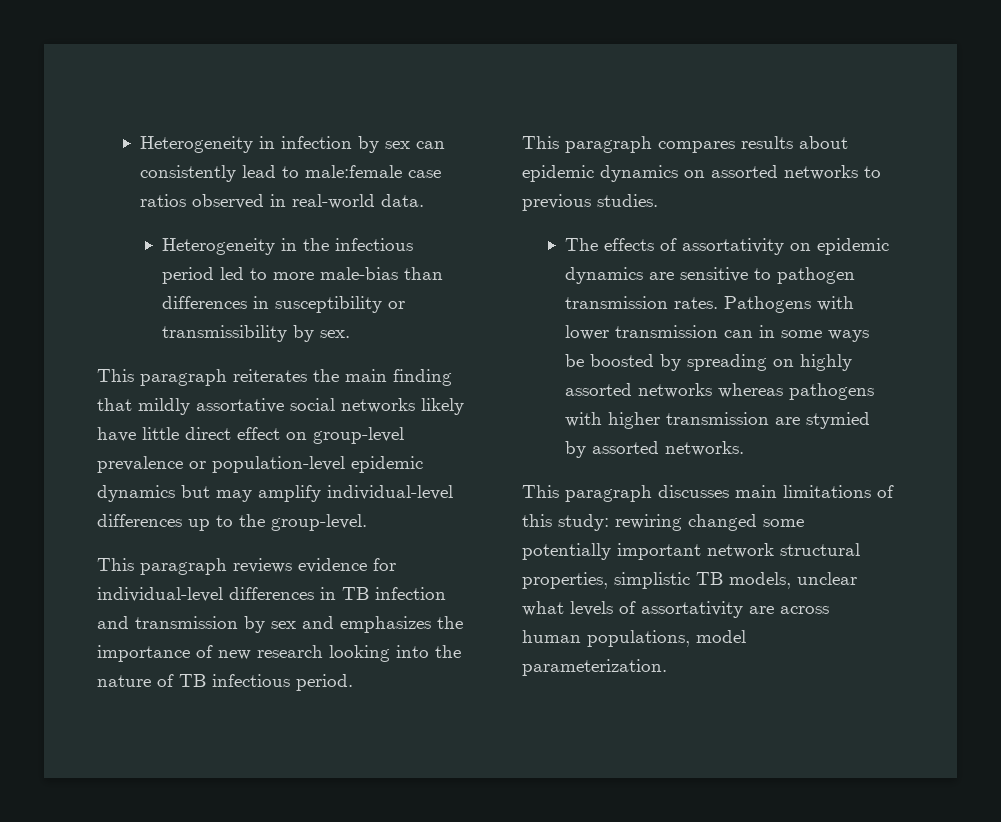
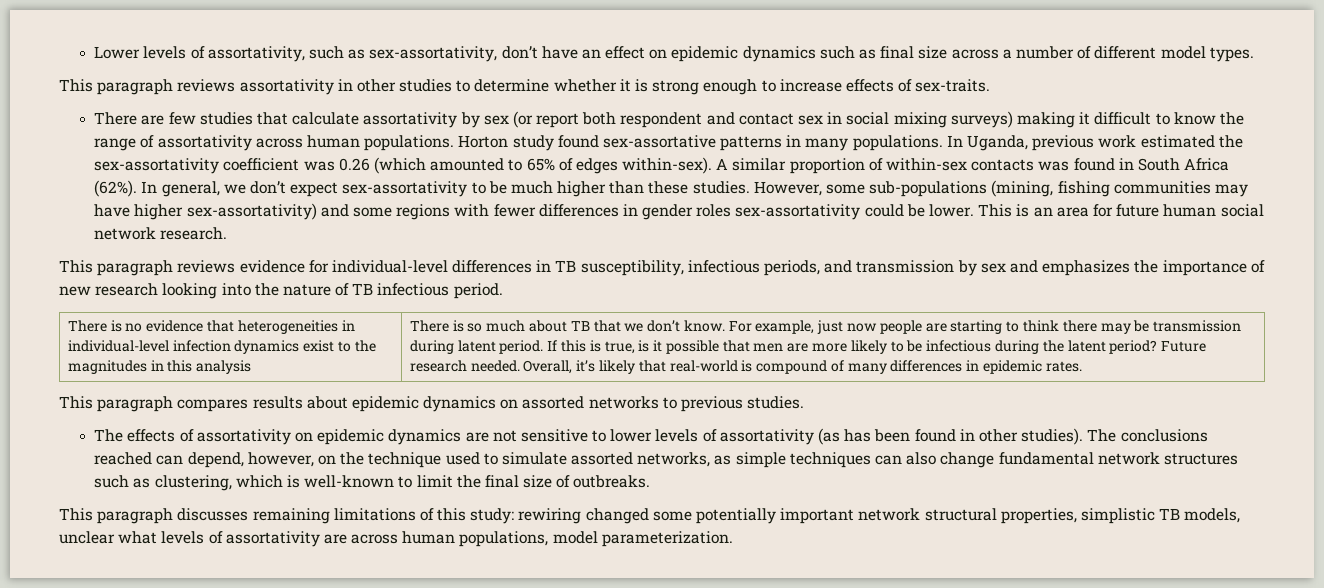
[139,136,445,153] [139,165,441,182] [139,194,424,209] [161,238,413,255] [161,267,443,284] [161,296,405,313] [161,325,350,342] [97,369,452,386] [97,398,464,415] [97,427,404,444] [97,456,423,473] [97,485,453,502] [97,514,367,531] Heterogeneity in infection by sex can consistently lead to male:female case ratios observed in real-world data. // Heterogeneity in the infectious period led to more male-bias than differences in susceptibility or transmissibility by sex. // This paragraph reiterates the main finding that mildly assortative social networks likely have little direct effect on group-level prevalence or population-level epidemic dynamics but may amplify individual-level differences up to the group-level. -> [94,46,1254,62] [59,79,991,95] [94,111,1244,128] [94,135,1243,151] [94,157,1230,174] [94,180,1248,197] [94,203,1264,220] [94,227,228,240] Lower levels of assortativity, such as sex-assortativity, don’t have an effect on epidemic dynamics such as final size across a number of different model types. // This paragraph reviews assortativity in other studies to determine whether it is strong enough to increase effects of sex-traits. // There are few studies that calculate assortativity by sex (or report both respondent and contact sex in social mixing surveys) making it difficult to know the range of assortativity across human populations. Horton study found sex-assortative patterns in many populations. In Uganda, previous work estimated the sex-assortativity coefficient was 0.26 (which amounted to 65% of edges within-sex). A similar proportion of within-sex contacts was found in South Africa (62%). In general, we don’t expect sex-assortativity to be much higher than these studies. However, some sub-populations (mining, fishing communities may have higher sex-assortativity) and some regions with fewer differences in gender roles sex-assortativity could be lower. This is an area for future human social network research.
[375,587,446,600] infection -> [580,260,821,276] susceptibility, infectious periods,
(353, 682) none -> [67,320,355,334] [67,340,376,354] [67,360,252,374] [409,320,1242,334] [409,340,1207,354] [409,360,1082,374] // There is no evidence that heterogeneities in individual-level infection dynamics exist to the magnitudes in this analysis | There is so much about TB that we don’t know. For example, just now people are starting to think there may be transmission during latent period. If this is true, is it possible that men are more likely to be infectious during the latent period? Future research needed. Overall, it’s likely that real-world is compound of many differences in epidemic rates.
(674, 276) none -> [492,430,517,442] not
[776,267,855,284] [564,296,854,313] [564,325,869,342] [564,354,852,371] [564,383,874,400] [564,412,870,429] [564,441,744,458] pathogen transmission rates. Pathogens with lower transmission can in some ways be boosted by spreading on highly assorted networks whereas pathogens with higher transmission are stymied by assorted networks. -> [610,428,1208,445] [94,452,1238,468] [94,475,651,491] lower levels of assortativity (as has been found in other studies). The conclusions reached can depend, however, on the technique used to simulate assorted networks, as simple techniques can also change fundamental network structures such as clustering, which is well-known to limit the final size of outbreaks.
[735,485,777,498] main -> [252,508,330,524] remaining

